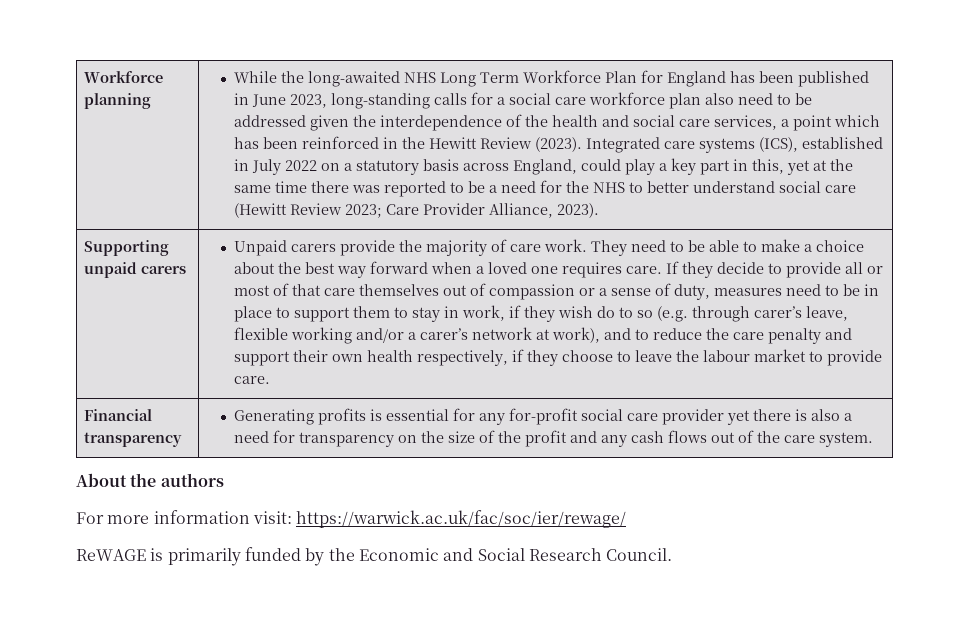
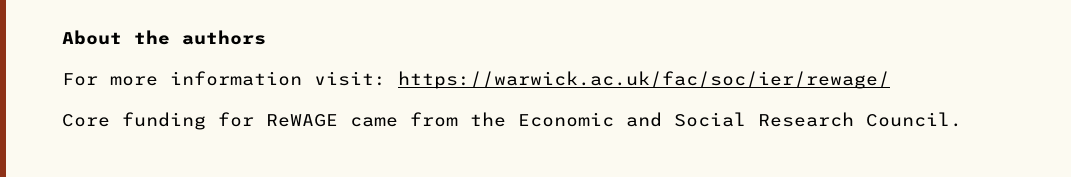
[84,71,164,83] [84,93,152,109] [233,70,869,87] [233,92,812,109] [233,114,880,131] [233,136,883,153] [233,158,853,175] [233,180,856,197] [233,203,599,218] [84,240,170,256] [84,262,187,278] [233,239,864,256] [233,261,883,278] [233,283,879,300] [233,305,848,322] [233,327,852,344] [233,349,882,366] [233,376,270,384] [84,409,153,421] [84,432,183,447] [233,408,852,425] [233,430,873,447] Workforce planning | While the long-awaited NHS Long Term Workforce Plan for England has been published in June 2023, long-standing calls for a social care workforce plan also need to be addressed given the interdependence of the health and social care services, a point which has been reinforced in the Hewitt Review (2023). Integrated care systems (ICS), established in July 2022 on a statutory basis across England, could play a key part in this, yet at the same time there was reported to be a need for the NHS to better understand social care (Hewitt Review 2023; Care Provider Alliance, 2023). // Supporting unpaid carers | Unpaid carers provide the majority of care work. They need to be able to make a choice about the best way forward when a loved one requires care. If they decide to provide all or most of that care themselves out of compassion or a sense of duty, measures need to be in place to support them to stay in work, if they wish do to so (e.g. through carer’s leave, flexible working and/or a carer’s network at work), and to reduce the care penalty and support their own health respectively, if they choose to leave the labour market to provide care. // Financial transparency | Generating profits is essential for any for-profit social care provider yet there is also a need for transparency on the size of the profit and any cash flows out of the care system. // -> (62, 37) none
[76,547,325,566] ReWAGE is primarily funded by -> [62,112,458,130] Core funding for ReWAGE came from

